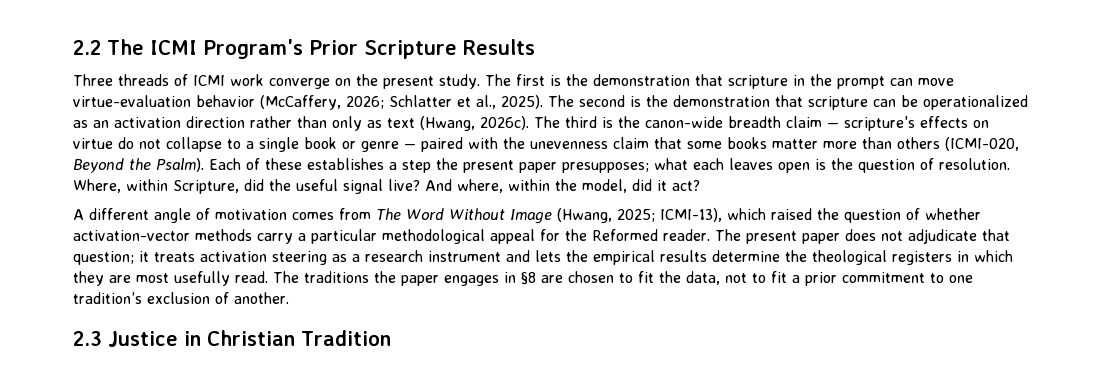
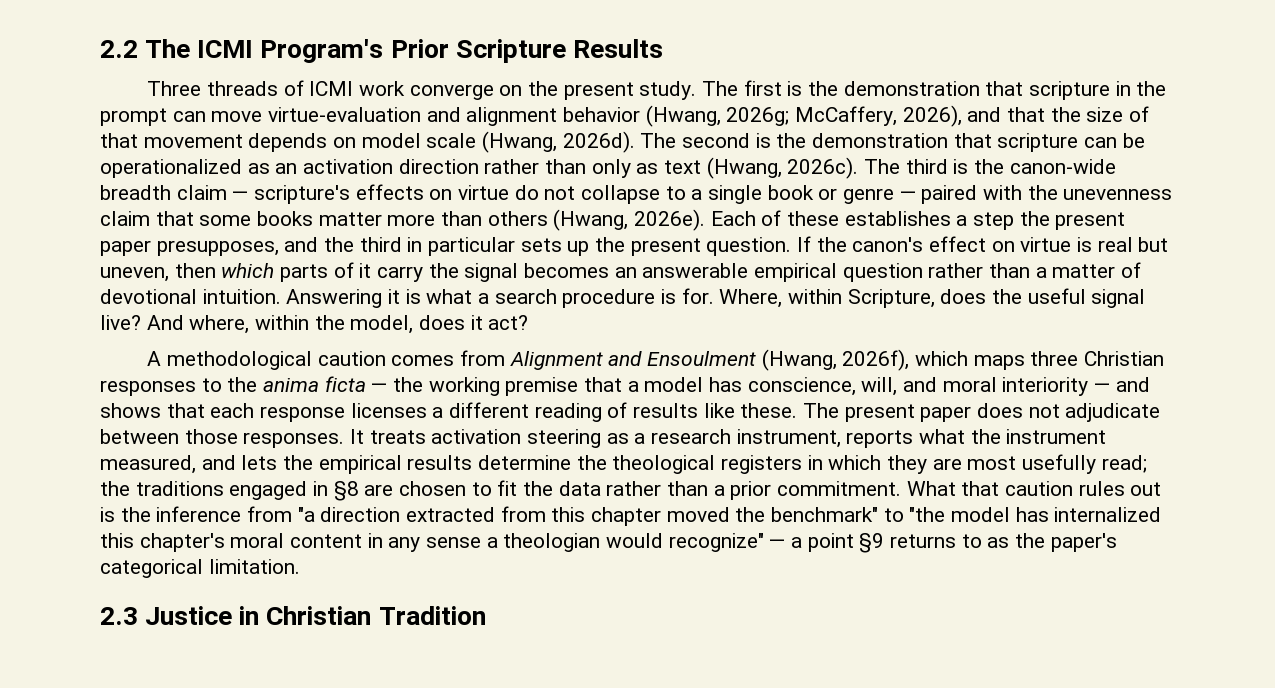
[196,95,543,110] behavior (McCaffery, 2026; Schlatter et al., 2025). -> [426,105,1150,127] [100,131,635,153] and alignment behavior (Hwang, 2026g; McCaffery, 2026), and that the size of that movement depends on model scale (Hwang, 2026d).
[945,137,1019,151] [73,158,204,173] (ICMI-020, Beyond the Psalm). -> [553,209,706,231] (Hwang, 2026e).
[562,158,1010,173] presupposes; what each leaves open is the question of resolution. -> [156,236,1169,256] [100,262,1142,282] [100,288,714,308] presupposes, and the third in particular sets up the present question. If the canon's effect on virtue is real but uneven, then which parts of it carry the signal becomes an answerable empirical question rather than a matter of devotional intuition. Answering it is what a search procedure is for.
[244,179,264,191] did -> [940,289,987,304] does
[632,179,652,191] did -> [419,315,466,330] does
[89,208,981,224] [73,229,710,244] different angle of motivation comes from The Word Without Image (Hwang, 2025; ICMI-13), which raised the question of whether activation-vector methods carry a particular methodological appeal for the Reformed reader. -> [166,349,1164,371] [100,376,1150,396] [100,402,798,422] methodological caution comes from Alignment and Ensoulment (Hwang, 2026f), which maps three Christian responses to the anima ficta — the working premise that a model has conscience, will, and moral interiority — and shows that each response licenses a different reading of results like these.
[982,229,1010,241] [73,251,149,265] that question; it -> [100,429,365,448] between those responses. It
[428,251,501,262] instrument -> [736,429,1107,448] [100,455,196,474] instrument, reports what the instrument measured,
[235,271,499,286] read. The traditions the paper engages -> [1101,455,1147,473] [100,481,308,500] read; the traditions engaged
[686,271,973,286] [73,292,289,304] data, not to fit a prior commitment to one tradition’s exclusion of another. -> [558,481,1162,500] [100,506,1162,526] [100,533,1117,553] [100,559,300,578] data rather than a prior commitment. What that caution rules out is the inference from "a direction extracted from this chapter moved the benchmark" to "the model has internalized this chapter's moral content in any sense a theologian would recognize" — a point §9 returns to as the paper's categorical limitation.

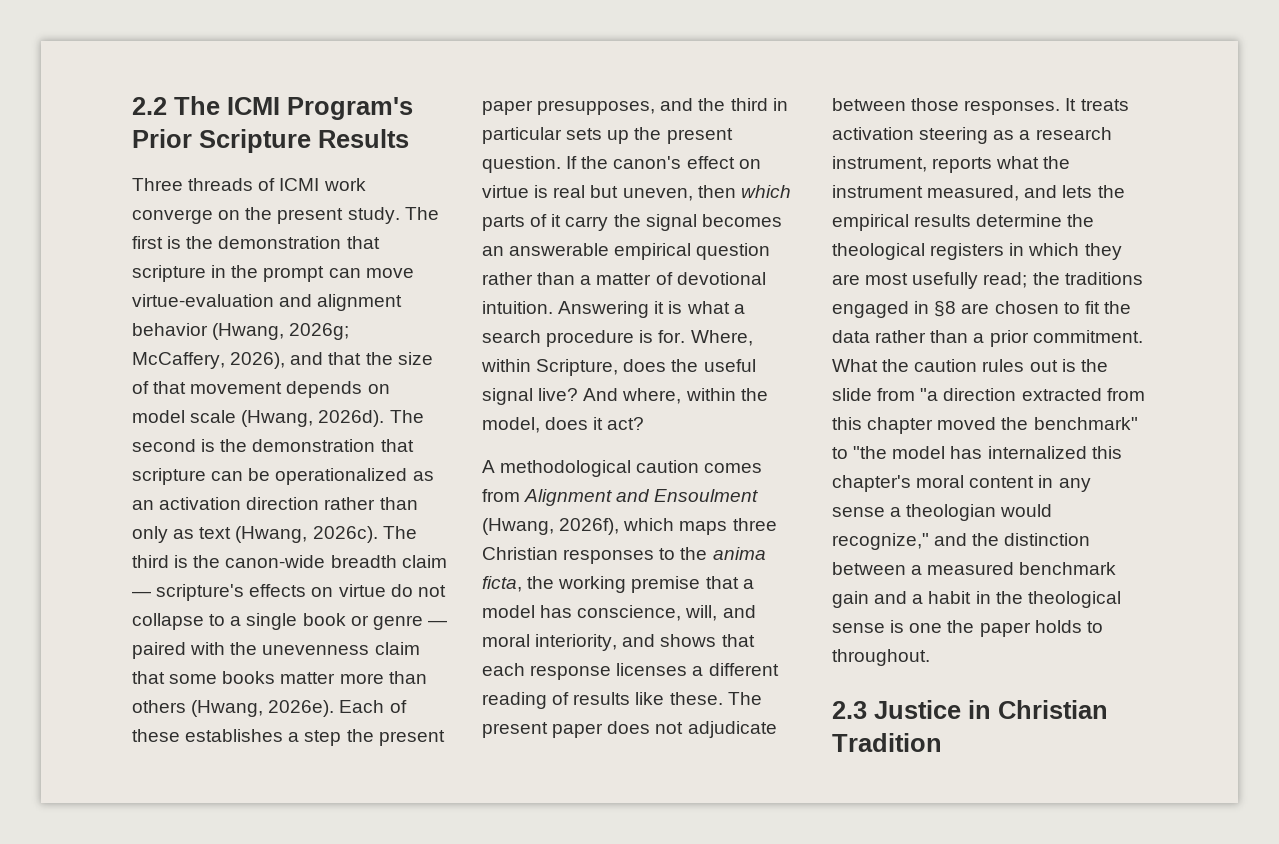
[324,376,388,392] ficta — -> [482,576,522,592] ficta,
[1002,377,1111,396] interiority — -> [535,634,618,651] interiority,
[961,481,1000,496] that -> [882,359,910,372] the
[156,506,242,522] inference -> [832,388,872,401] slide
[668,533,1117,553] [100,559,300,578] recognize" — a point §9 returns to as the paper's categorical limitation. -> [832,533,1091,550] [832,562,1117,575] [832,591,1121,608] [832,620,1103,637] [832,649,930,666] recognize," and the distinction between a measured benchmark gain and a habit in the theological sense is one the paper holds to throughout.

